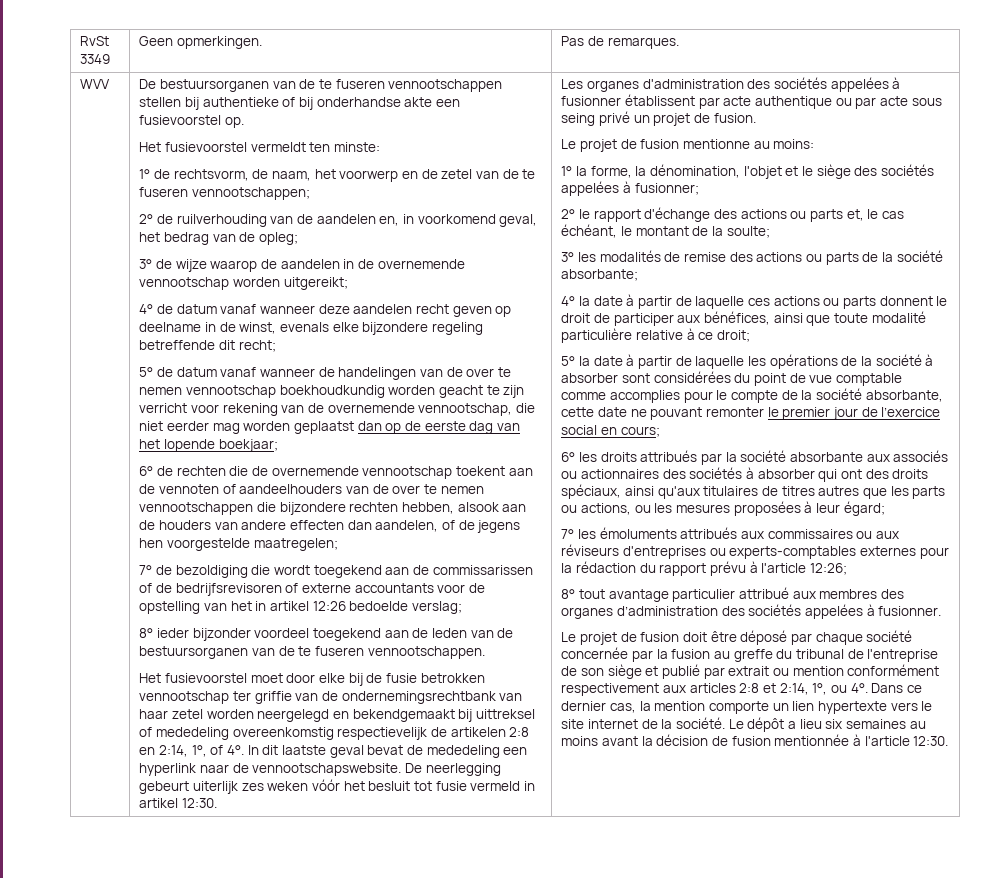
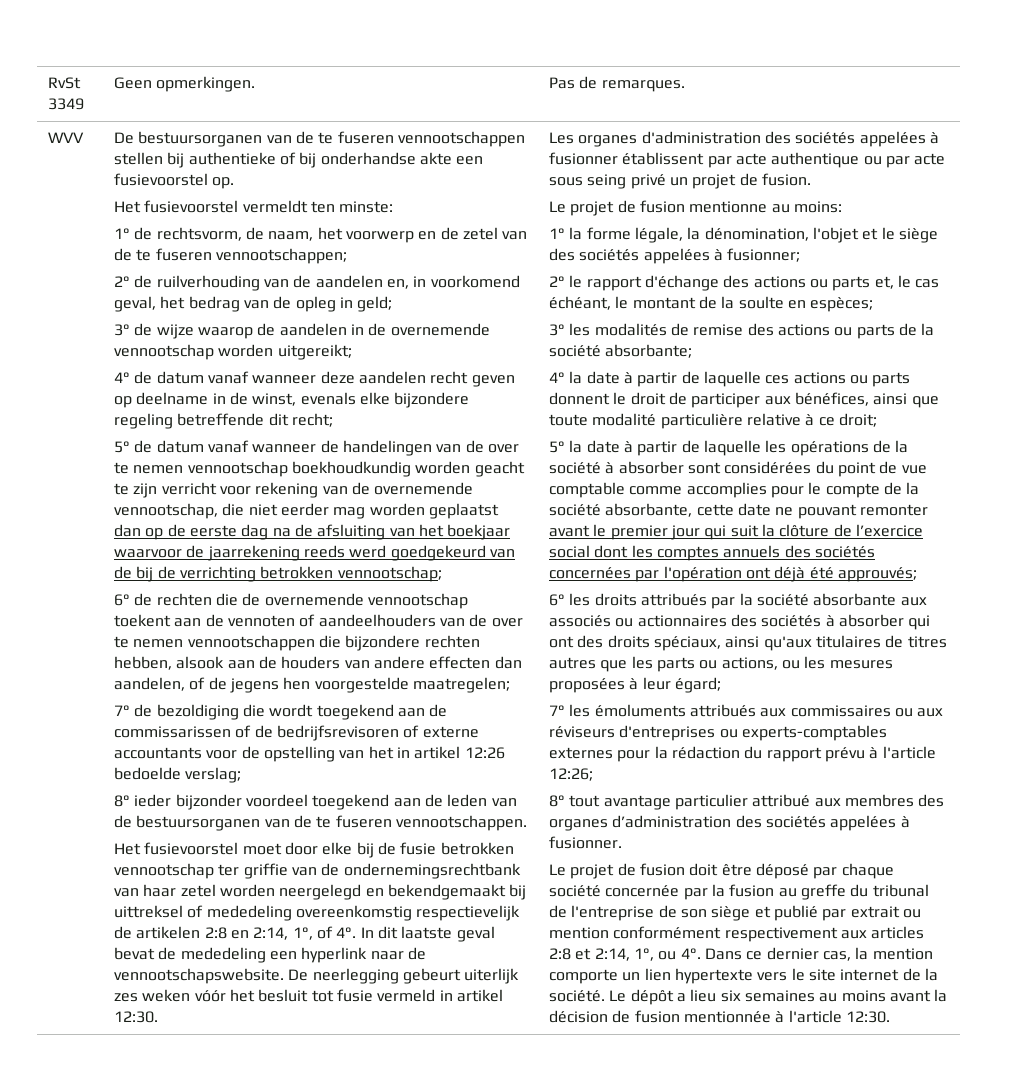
[259,232,299,245] opleg; -> [295,296,393,312] opleg in geld;
[496,423,520,431] [139,439,278,452] van het lopende boekjaar; -> [272,524,511,540] [113,545,515,561] [113,566,442,582] na de afsluiting van het boekjaar waarvoor de jaarrekening reeds werd goedgekeurd van de bij de verrichting betrokken vennootschap;
[590,166,632,178] forme, -> [586,227,683,243] forme légale,
[726,226,770,238] soulte; -> [738,296,874,312] soulte en espèces;
(765, 412) none -> [548,525,590,537] avant
[861,407,941,417] [561,425,660,437] de l’exercice social en cours; -> [704,524,923,540] [548,545,875,561] [548,566,917,582] qui suit la clôture de l’exercice social dont les comptes annuels des sociétés concernées par l'opération ont déjà été approuvés;

